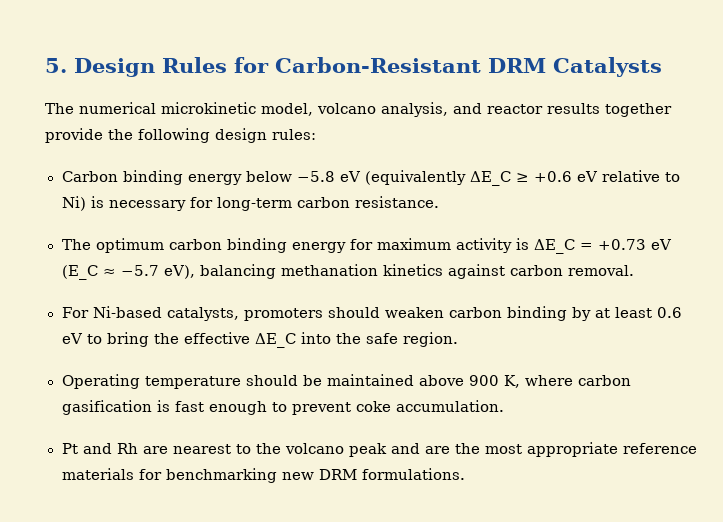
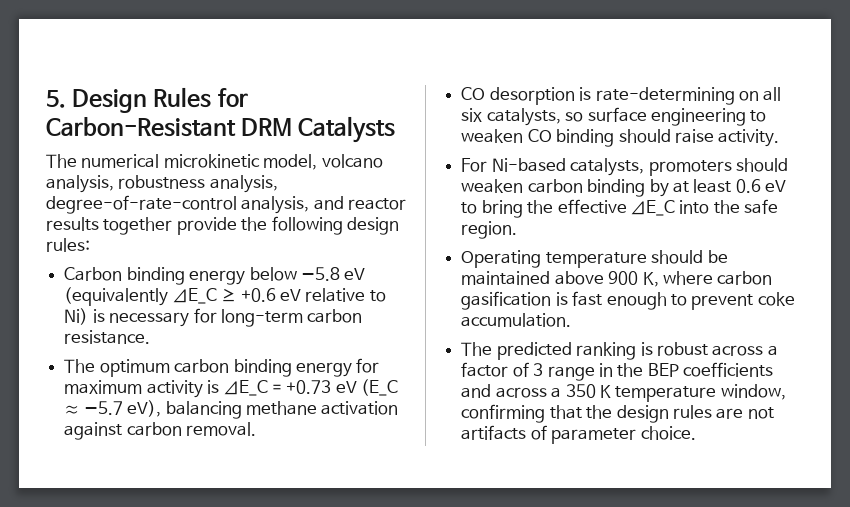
(448, 109) none -> [118,175,278,193] [46,195,310,214] robustness analysis, degree-of-rate-control analysis,
[280,264,443,276] methanation kinetics -> [245,401,399,415] methane activation
(634, 270) none -> [461,87,782,105] [461,107,767,126] [461,129,780,147] // CO desorption is rate-determining on all six catalysts, so surface engineering to weaken CO binding should raise activity.
[61,442,697,457] [61,468,465,483] Pt and Rh are nearest to the volcano peak and are the most appropriate reference materials for benchmarking new DRM formulations. -> [461,342,778,360] [461,362,774,381] [461,384,786,402] [461,404,774,423] [461,425,696,444] The predicted ranking is robust across a factor of 3 range in the BEP coefficients and across a 350 K temperature window, confirming that the design rules are not artifacts of parameter choice.

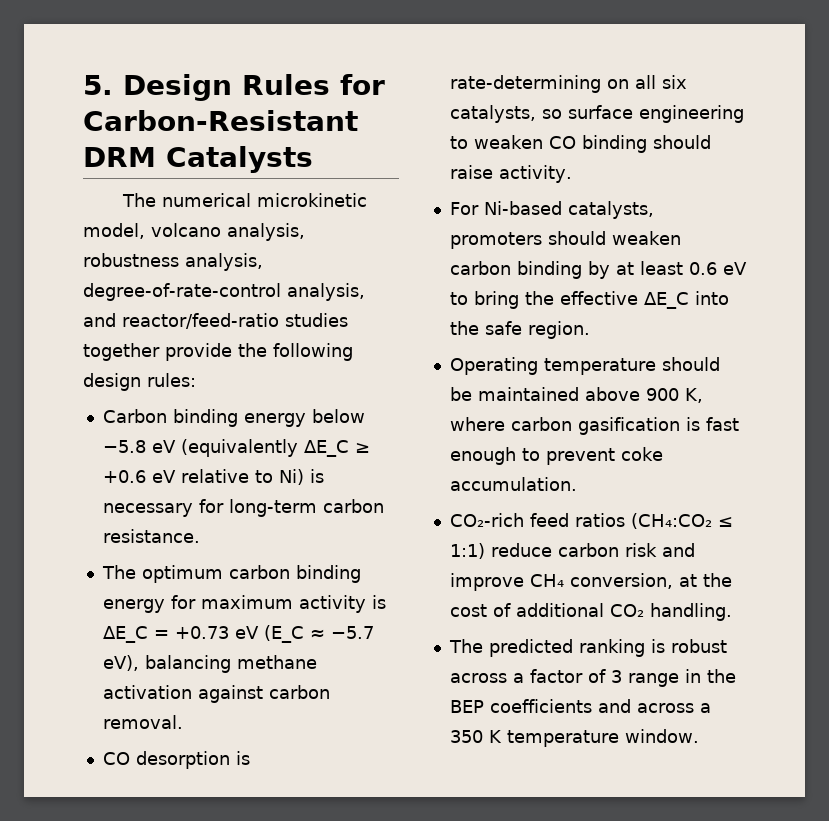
[348,198,407,210] [46,217,99,231] reactor results -> [122,313,348,329] reactor/feed-ratio studies
(572, 320) none -> [449,513,733,529] [449,543,695,559] [449,573,732,591] [449,603,732,621] // CO₂-rich feed ratios (CH₄:CO₂ ≤ 1:1) reduce carbon risk and improve CH₄ conversion, at the cost of additional CO₂ handling.
[720,384,786,400] [461,404,774,423] [461,425,696,444] window, confirming that the design rules are not artifacts of parameter choice. -> [624,729,699,743] window.

